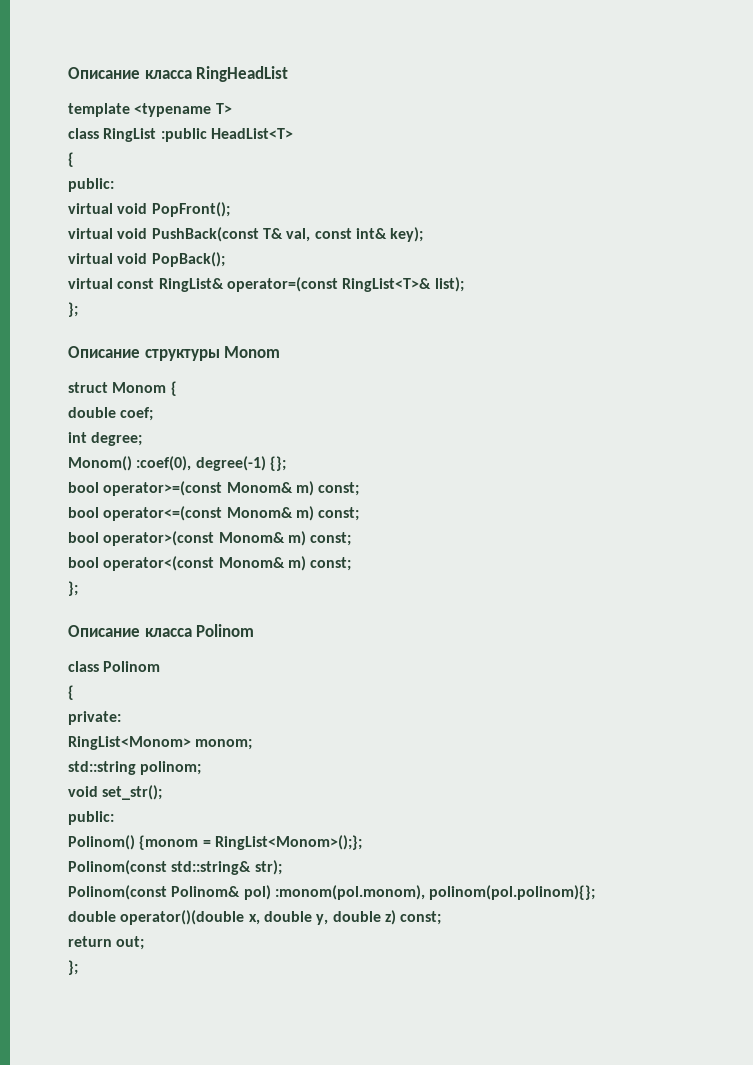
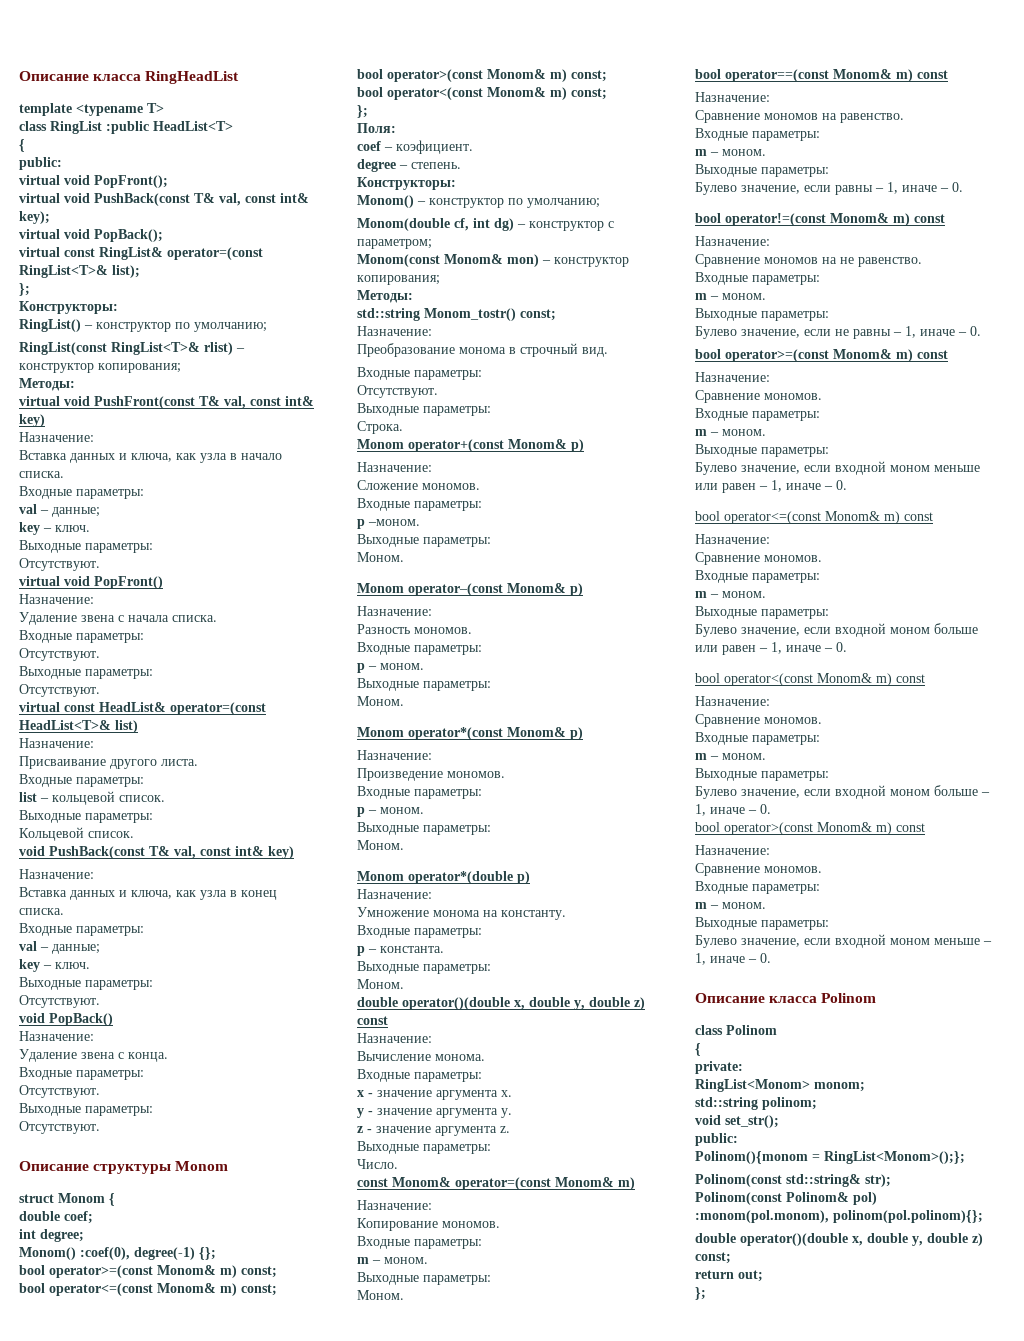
(78, 309) none -> [19,301,118,314] [19,319,267,332] [19,342,245,355] [19,363,181,373] [19,378,75,391] [19,396,314,409] [19,414,45,427] [19,432,94,442] [19,450,282,463] [19,471,64,478] [19,486,144,499] [19,504,100,517] [19,522,90,535] [19,540,153,553] [19,558,100,571] [19,576,163,589] [19,594,94,604] [19,612,217,625] [19,630,144,643] [19,648,100,661] [19,666,153,679] [19,684,100,697] [19,702,266,715] [19,720,138,733] [19,738,94,748] [19,756,198,769] [19,774,144,787] [19,791,165,805] [19,810,153,823] [19,827,134,841] [19,846,294,859] [19,869,94,879] [19,887,277,900] [19,908,64,915] [19,923,144,936] [19,941,100,954] [19,959,90,972] [19,977,153,990] [19,995,100,1008] [19,1013,113,1026] [19,1031,94,1041] [19,1049,168,1062] [19,1067,144,1080] [19,1085,100,1098] [19,1103,153,1116] [19,1121,100,1134] // Конструкторы: // RingList() – конструктор по умолчанию; // RingList(const RingList<T>& rlist) – конструктор копирования; // Методы: // virtual void PushFront(const T& val, const int& key) // Назначение: // Вставка данных и ключа, как узла в начало списка. // Входные параметры: // val – данные; // key – ключ. // Выходные параметры: // Отсутствуют. // virtual void PopFront() // Назначение: // Удаление звена с начала списка. // Входные параметры: // Отсутствуют. // Выходные параметры: // Отсутствуют. // virtual const HeadList& operator=(const HeadList<T>& list) // Назначение: // Присваивание другого листа. // Входные параметры: // list – кольцевой список. // Выходные параметры: // Кольцевой список. // void PushBack(const T& val, const int& key) // Назначение: // Вставка данных и ключа, как узла в конец списка. // Входные параметры: // val – данные; // key – ключ. // Выходные параметры: // Отсутствуют. // void PopBack() // Назначение: // Удаление звена с конца. // Входные параметры: // Отсутствуют. // Выходные параметры: // Отсутствуют.
(78, 588) none -> [357,123,396,133] [357,140,473,154] [357,159,461,172] [357,177,456,190] [357,195,600,208] [357,218,614,231] [357,239,432,249] [357,254,629,267] [357,275,440,285] [357,290,413,303] [357,308,556,321] [357,326,432,336] [357,343,608,357] [357,367,482,380] [357,385,438,398] [357,403,491,416] [357,421,403,434] [357,439,584,452] [357,462,432,472] [357,480,480,490] [357,498,482,511] [357,519,420,529] [357,534,491,547] [357,552,404,562] [357,583,583,596] [357,606,432,616] [357,624,472,634] [357,642,482,655] [357,663,424,673] [357,678,491,691] [357,696,404,706] [357,727,583,740] [357,750,432,760] [357,768,505,781] [357,786,482,799] [357,807,424,817] [357,822,491,835] [357,840,404,850] [357,871,530,884] [357,889,432,899] [357,907,566,920] [357,925,482,938] [357,946,444,956] [357,961,491,974] [357,979,404,989] [357,997,645,1010] [357,1016,388,1025] [357,1033,432,1043] [357,1051,485,1061] [357,1069,482,1082] [357,1090,512,1100] [357,1108,512,1118] [357,1126,510,1136] [357,1141,491,1154] [357,1159,398,1169] [357,1177,635,1190] [357,1200,432,1210] [357,1218,500,1231] [357,1236,482,1249] [357,1257,428,1264] [357,1272,491,1285] [357,1290,404,1300] [695,69,948,82] [695,92,770,102] [695,110,904,123] [695,128,820,141] [695,149,766,156] [695,164,829,177] [695,182,963,195] [695,213,945,226] [695,236,770,246] [695,254,922,267] [695,272,820,285] [695,293,766,300] [695,308,829,321] [695,326,981,339] [695,349,948,362] [695,372,770,382] [695,390,822,403] [695,408,820,421] [695,429,766,436] [695,444,829,457] [695,461,980,475] [695,480,847,493] [695,511,933,524] [695,534,770,544] [695,552,822,565] [695,570,820,583] [695,591,766,598] [695,606,829,619] [695,623,978,637] [695,642,847,655] [695,673,925,686] [695,696,770,706] [695,714,822,727] [695,732,820,745] [695,753,766,760] [695,768,829,781] [695,785,990,799] [695,804,771,816] [695,822,925,835] [695,845,770,855] [695,863,822,876] [695,881,820,894] [695,902,766,909] [695,917,829,930] [695,934,992,948] [695,953,771,965] // Поля: // coef – коэфициент. // degree – степень. // Конструкторы: // Monom() – конструктор по умолчанию; // Monom(double cf, int dg) – конструктор с параметром; // Monom(const Monom& mon) – конструктор копирования; // Методы: // std::string Monom_tostr() const; // Назначение: // Преобразование монома в строчный вид. // Входные параметры: // Отсутствуют. // Выходные параметры: // Строка. // Monom operator+(const Monom& p) // Назначение: // Сложение мономов. // Входные параметры: // p –моном. // Выходные параметры: // Моном. // Monom operator–(const Monom& p) // Назначение: // Разность мономов. // Входные параметры: // p – моном. // Выходные параметры: // Моном. // Monom operator*(const Monom& p) // Назначение: // Произведение мономов. // Входные параметры: // p – моном. // Выходные параметры: // Моном. // Monom operator*(double p) // Назначение: // Умножение монома на константу. // Входные параметры: // p – константа. // Выходные параметры: // Моном. // double operator()(double x, double y, double z) const // Назначение: // Вычисление монома. // Входные параметры: // x - значение аргумента x. // y - значение аргумента y. // z - значение аргумента z. // Выходные параметры: // Число. // const Monom& operator=(const Monom& m) // Назначение: // Копирование мономов. // Входные параметры: // m – моном. // Выходные параметры: // Моном. // bool operator==(const Monom& m) const // Назначение: // Сравнение мономов на равенство. // Входные параметры: // m – моном. // Выходные параметры: // Булево значение, если равны – 1, иначе – 0. // bool operator!=(const Monom& m) const // Назначение: // Сравнение мономов на не равенство. // Входные параметры: // m – моном. // Выходные параметры: // Булево значение, если не равны – 1, иначе – 0. // bool operator>=(const Monom& m) const // Назначение: // Сравнение мономов. // Входные параметры: // m – моном. // Выходные параметры: // Булево значение, если входной моном меньше или равен – 1, иначе – 0. // bool operator<=(const Monom& m) const // Назначение: // Сравнение мономов. // Входные параметры: // m – моном. // Выходные параметры: // Булево значение, если входной моном больше или равен – 1, иначе – 0. // bool operator<(const Monom& m) const // Назначение: // Сравнение мономов. // Входные параметры: // m – моном. // Выходные параметры: // Булево значение, если входной моном больше – 1, иначе – 0. // bool operator>(const Monom& m) const // Назначение: // Сравнение мономов. // Входные параметры: // m – моном. // Выходные параметры: // Булево значение, если входной моном меньше – 1, иначе – 0.
[68,835,199,850] Polinom() {monom -> [695,1151,808,1164] Polinom(){monom

